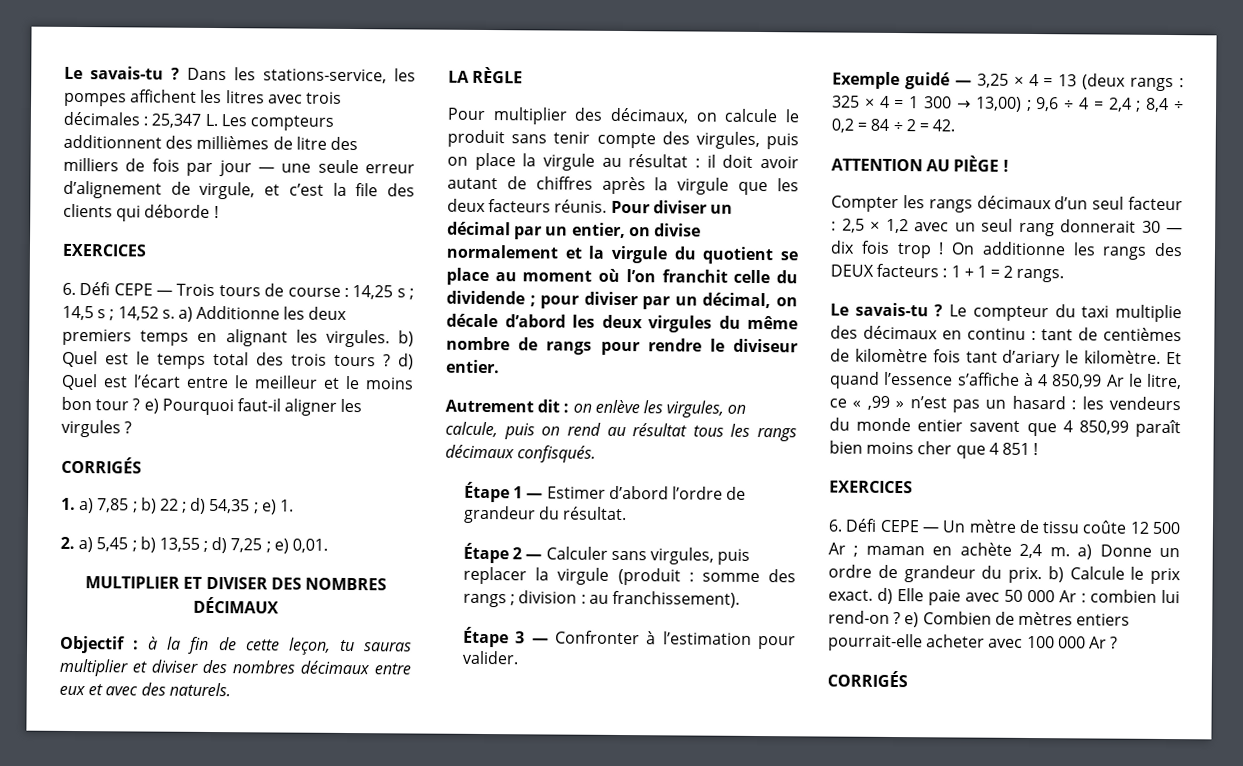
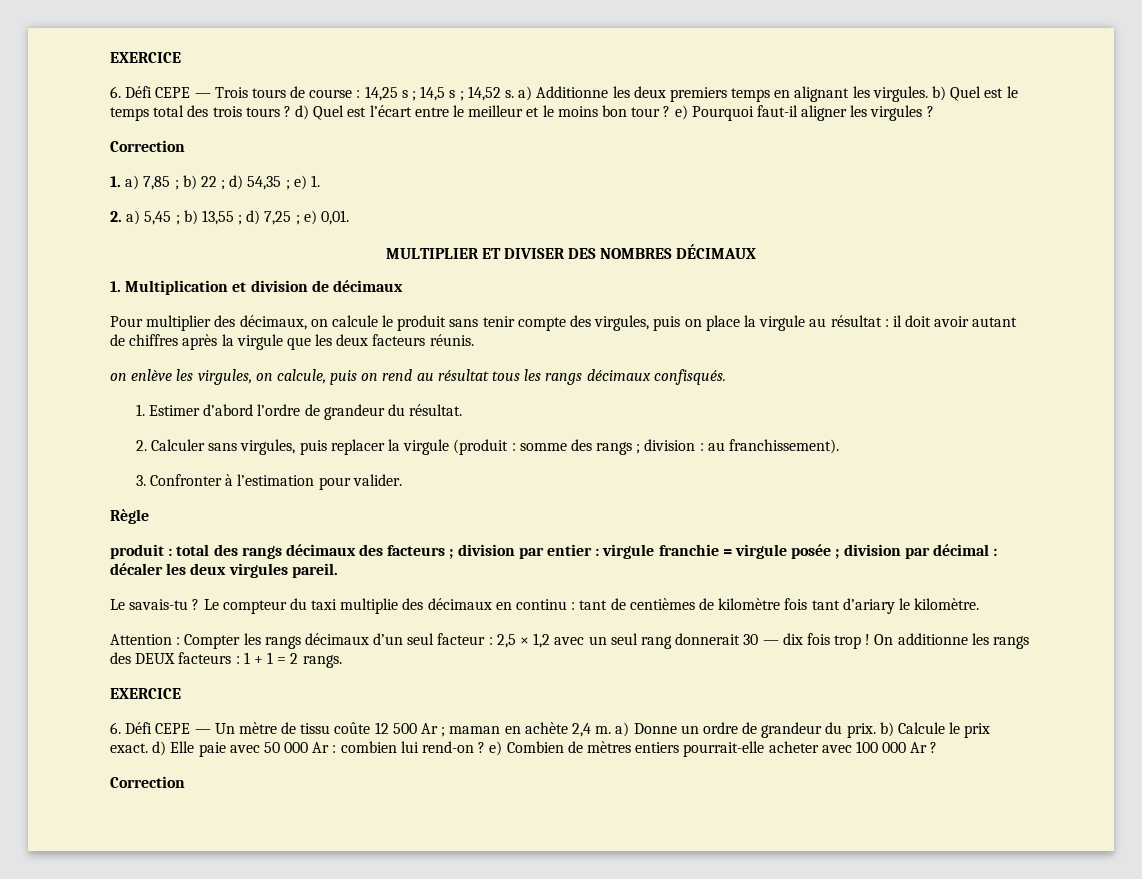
[64,66,416,84] [64,89,342,107] [63,111,334,131] [63,134,358,151] [63,157,415,177] [63,180,416,200] [63,203,219,222] [62,243,147,257] Le savais-tu ? Dans les stations-service, les pompes affichent les litres avec trois décimales : 25,347 L. Les compteurs additionnent des millièmes de litre des milliers de fois par jour — une seule erreur d’alignement de virgule, et c’est la file des clients qui déborde ! // EXERCICES -> [110,52,181,63] EXERCICE
[61,456,142,474] CORRIGÉS -> [110,140,185,152] Correction
[60,635,412,655] [59,658,411,677] [59,682,231,697] [448,66,524,84] Objectif : à la fin de cette leçon, tu sauras multiplier et diviser des nombres décimaux entre eux et avec des naturels. // LA RÈGLE -> [110,280,403,295] 1. Multiplication et division de décimaux
[610,200,733,214] [447,221,701,240] [446,244,798,265] [446,267,798,286] [446,290,798,310] [446,313,798,333] [446,336,798,356] [446,359,500,374] [445,399,570,413] Pour diviser un décimal par un entier, on divise normalement et la virgule du quotient se place au moment où l’on franchit celle du dividende ; pour diviser par un décimal, on décale d’abord les deux virgules du même nombre de rangs pour rendre le diviseur entier. // Autrement dit : -> (474, 340) //
[464,481,544,503] Étape 1 — -> [135,404,145,416] 1.
[463,542,543,564] Étape 2 — -> [135,440,147,451] 2.
[463,626,549,648] Étape 3 — -> [135,475,146,486] 3.
[832,71,1184,92] [832,95,1184,113] [831,118,956,133] [831,155,1009,172] Exemple guidé — 3,25 × 4 = 13 (deux rangs : 325 × 4 = 1 300 → 13,00) ; 9,6 ÷ 4 = 2,4 ; 8,4 ÷ 0,2 = 84 ÷ 2 = 42. // ATTENTION AU PIÈGE ! // -> [110,509,149,524] [110,544,998,559] [110,563,338,578] [110,598,980,614] [110,634,181,645] Règle // produit : total des rangs décimaux des facteurs ; division par entier : virgule franchie = virgule posée ; division par décimal : décaler les deux virgules pareil. // Le savais-tu ? Le compteur du taxi multiplie des décimaux en continu : tant de centièmes de kilomètre fois tant d’ariary le kilomètre. // Attention :
[830,302,1182,323] [830,325,1182,342] [830,348,1182,368] [829,371,1182,390] [829,395,1181,413] [829,417,1181,438] [829,440,1039,459] [829,480,913,494] Le savais-tu ? Le compteur du taxi multiplie des décimaux en continu : tant de centièmes de kilomètre fois tant d’ariary le kilomètre. Et quand l’essence s’affiche à 4 850,99 Ar le litre, ce « ,99 » n’est pas un hasard : les vendeurs du monde entier savent que 4 850,99 paraît bien moins cher que 4 851 ! // EXERCICES -> [110,688,181,699] EXERCICE
[827,670,908,688] CORRIGÉS -> [110,776,185,788] Correction

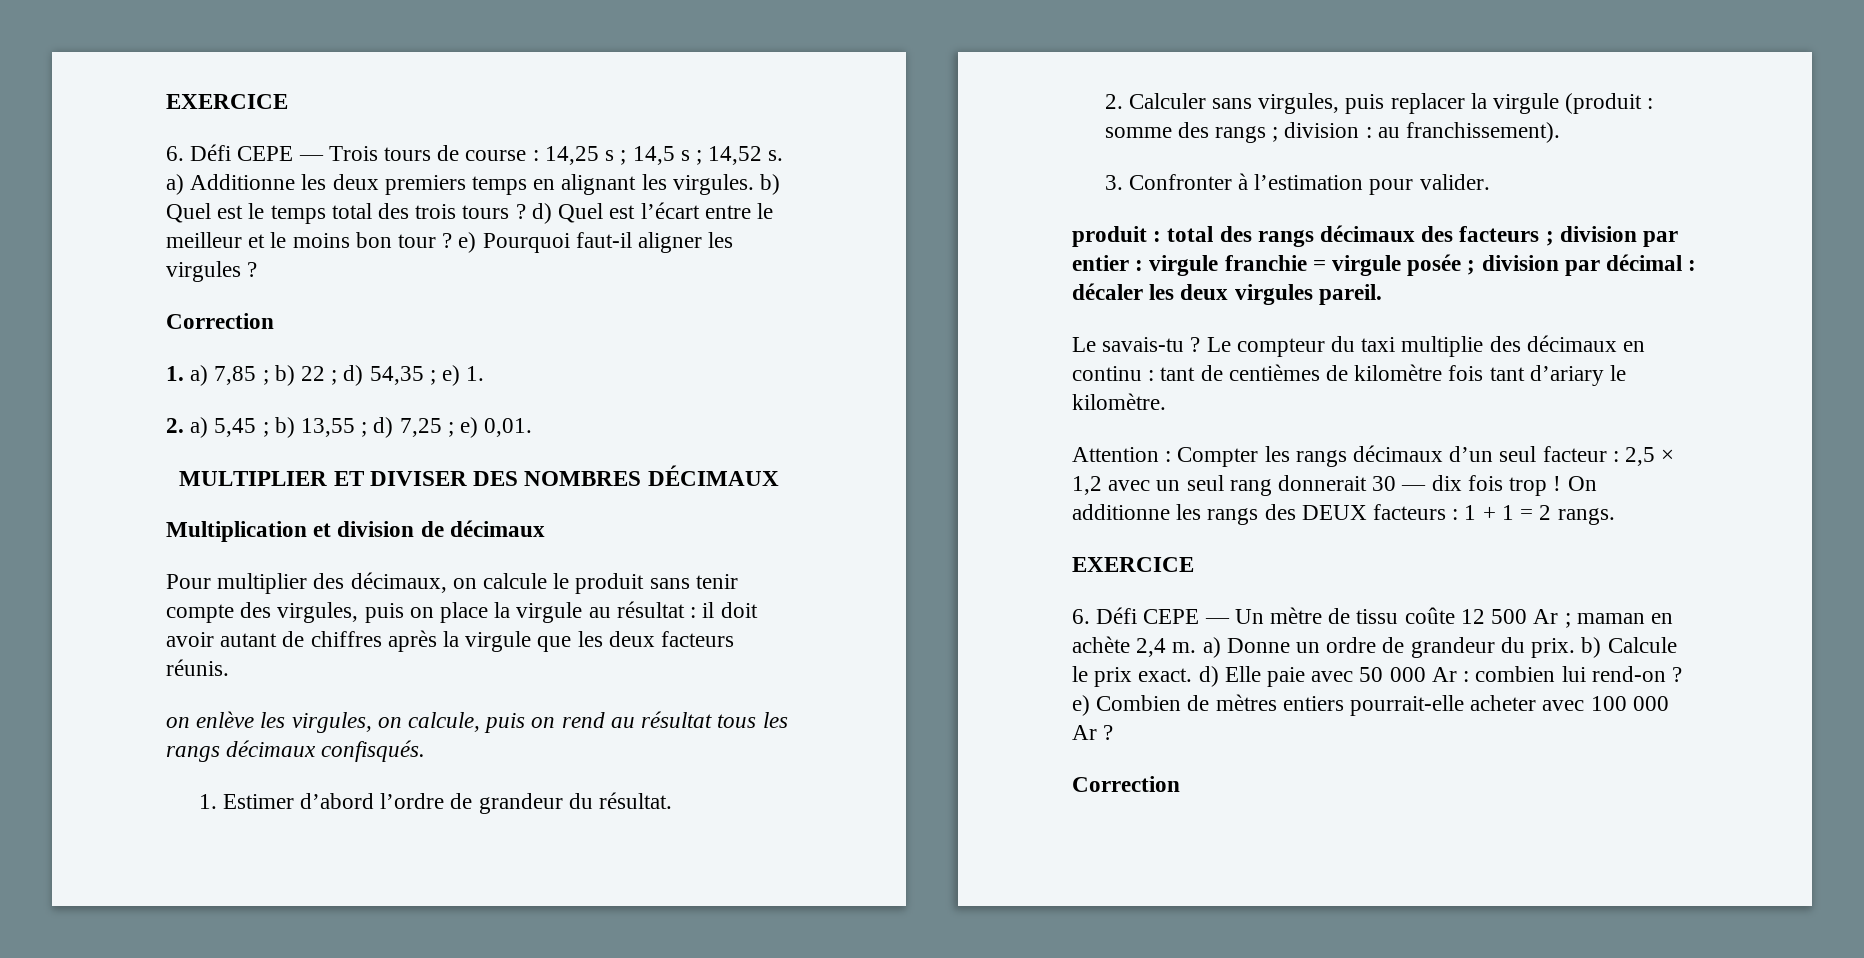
[110,281,121,292] 1. -> (779, 475) none
[110,509,149,524] // Règle -> (1490, 182) none

